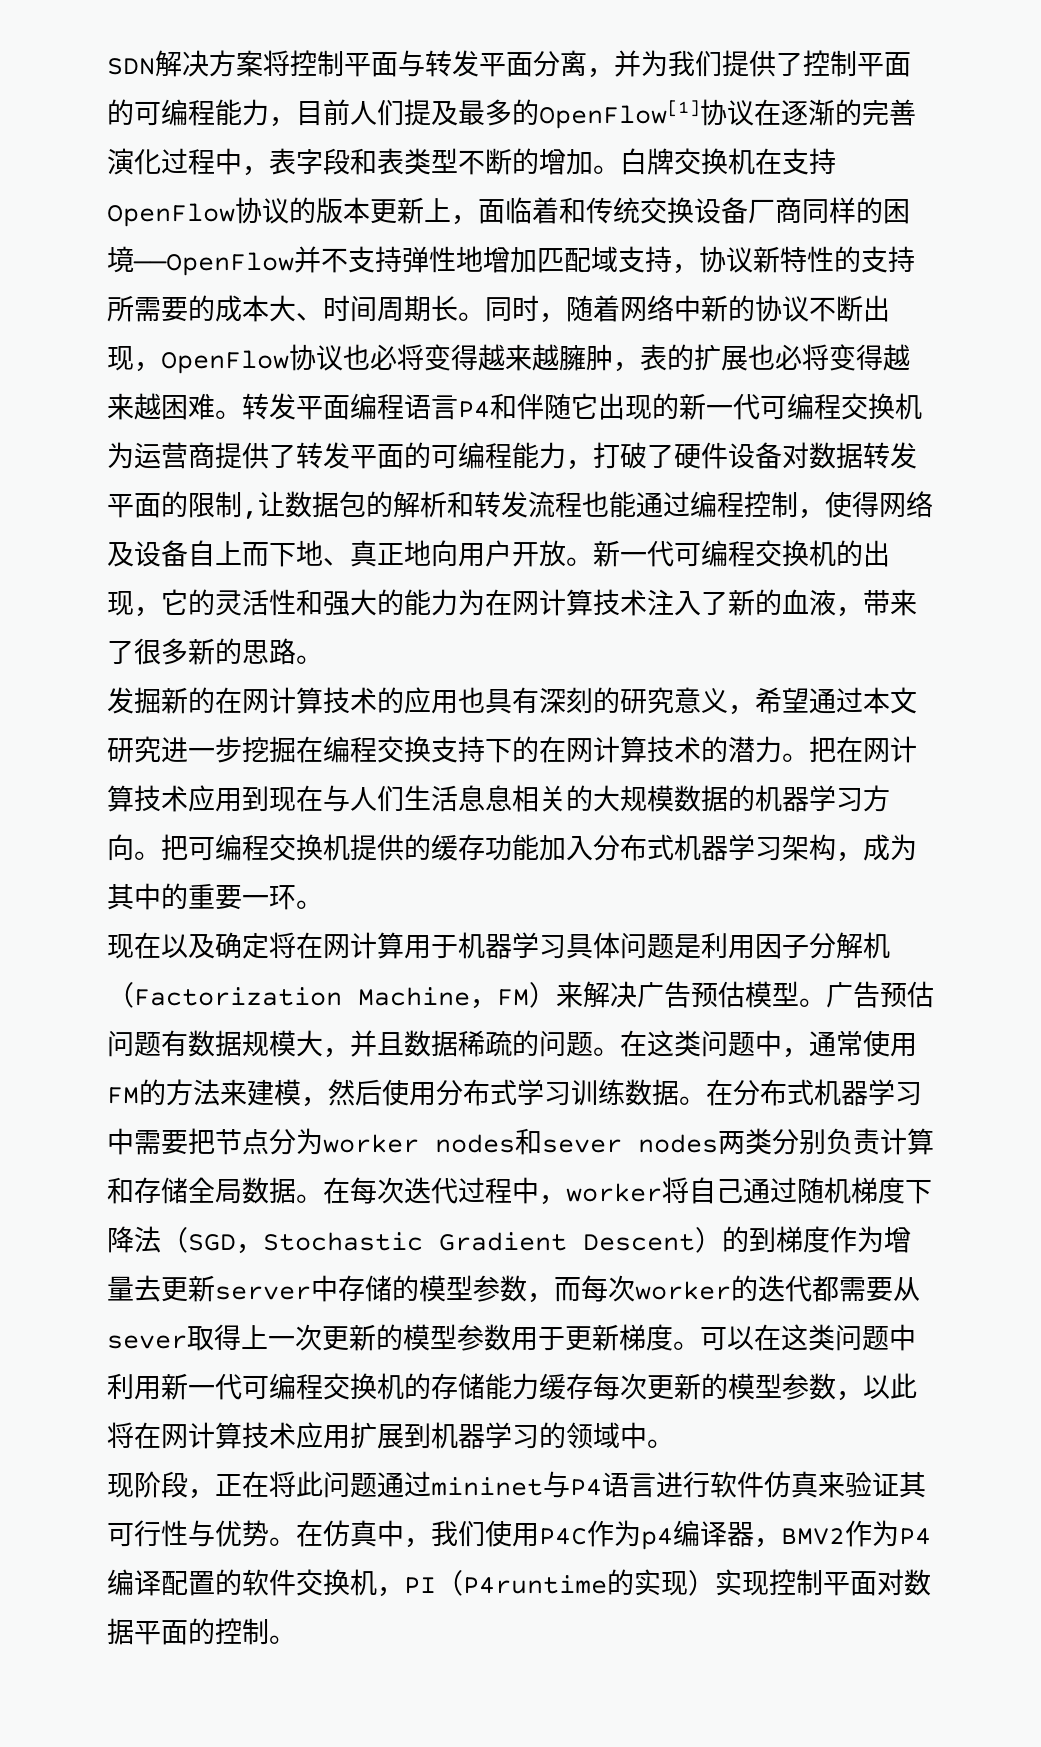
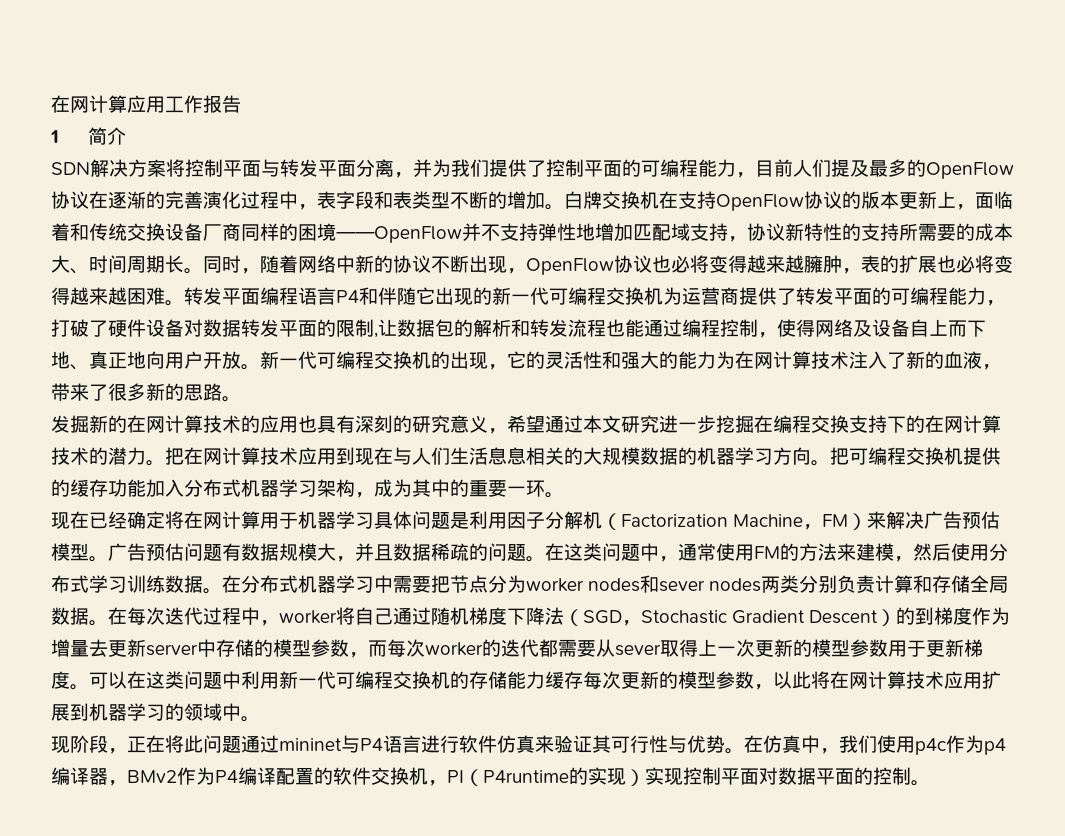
(107, 66) none -> [51,95,241,113] [50,127,126,145] 在网计算应用工作报告 // 1简介 //
[539,100,700,129] OpenFlow[1] -> [926,162,1014,179] OpenFlow
[161,933,215,959] 以及 -> [89,511,127,529] 已经
[539,1528,587,1545] P4C -> [915,738,946,755] p4c
[781,1528,845,1545] BMV2 -> [127,770,177,783] BMv2

